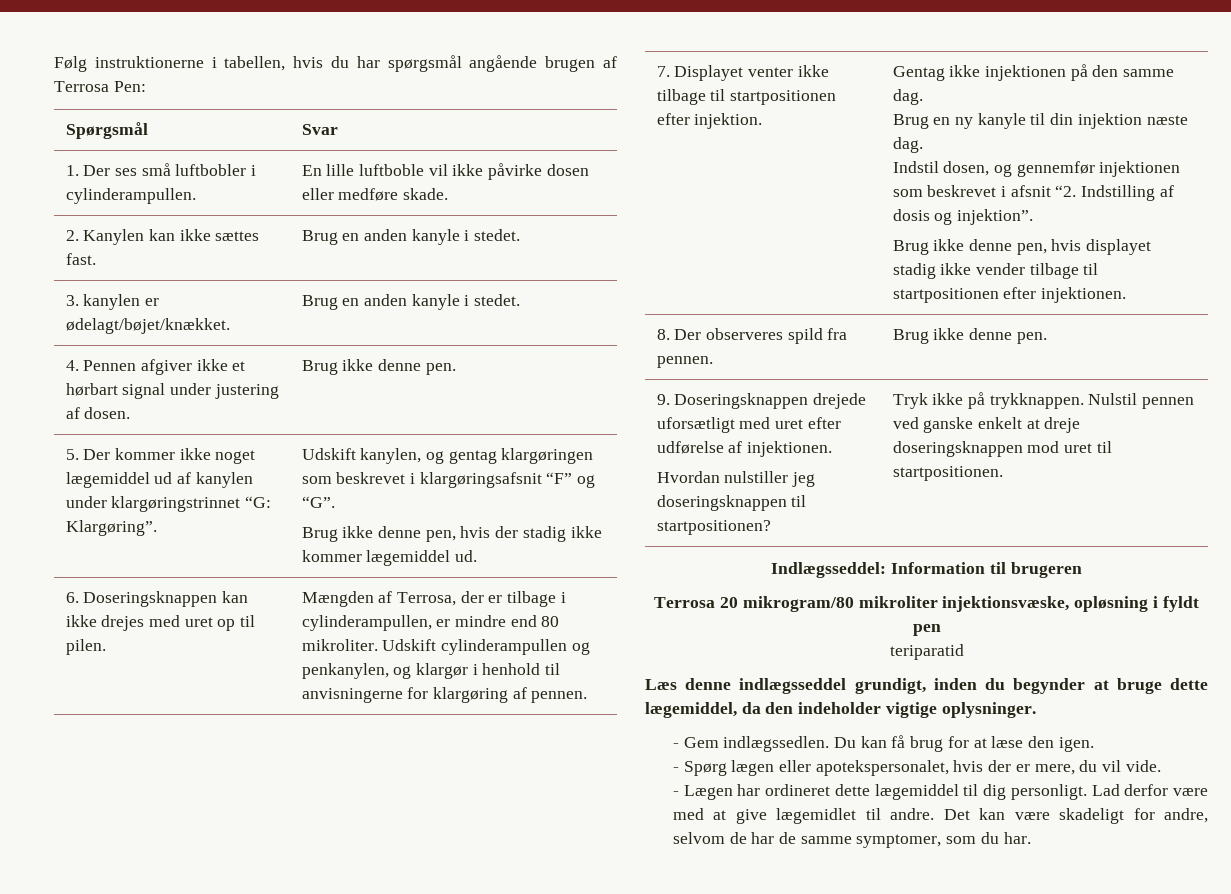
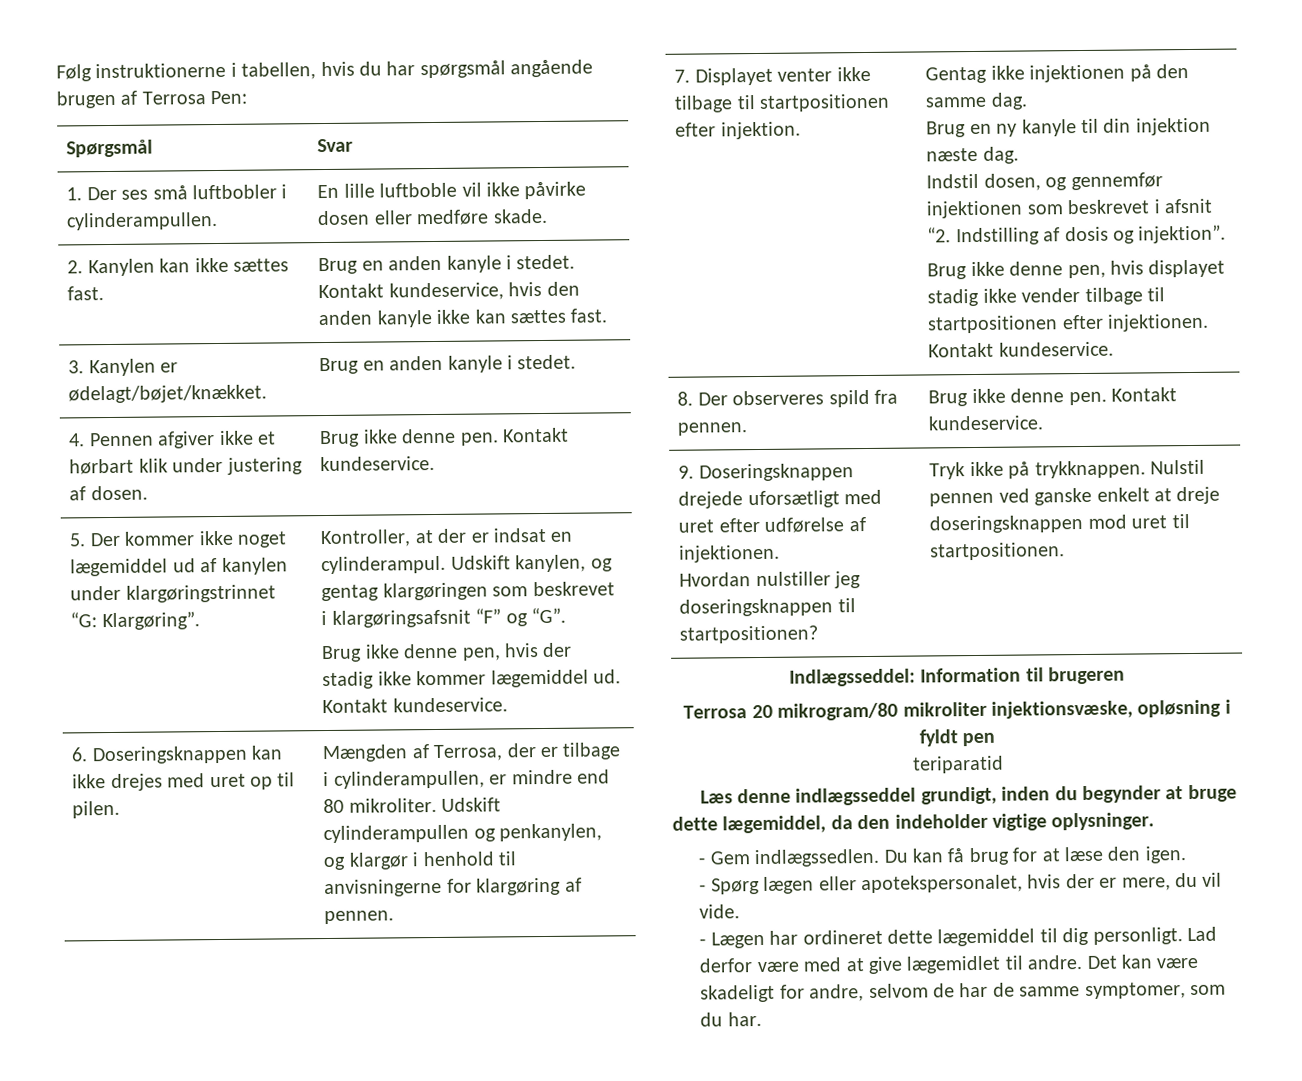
(521, 235) none -> [318,281,580,301] [318,308,608,328] Kontakt kundeservice, hvis den anden kanyle ikke kan sættes fast.
[83,294,141,310] kanylen -> [88,358,156,377] Kanylen
[122,383,166,399] signal -> [138,458,168,473] klik
(456, 369) none -> [502,427,570,443] [320,455,436,472] Kontakt kundeservice.
(157, 528) none -> [320,527,574,548] [321,555,447,575] Kontroller, at der er indsat en cylinderampul.
(478, 556) none -> [322,697,508,714] Kontakt kundeservice.
(1127, 295) none -> [928,341,1114,358] Kontakt kundeservice.
(1047, 338) none -> [1111,387,1178,402] [928,415,1044,431] Kontakt kundeservice.

